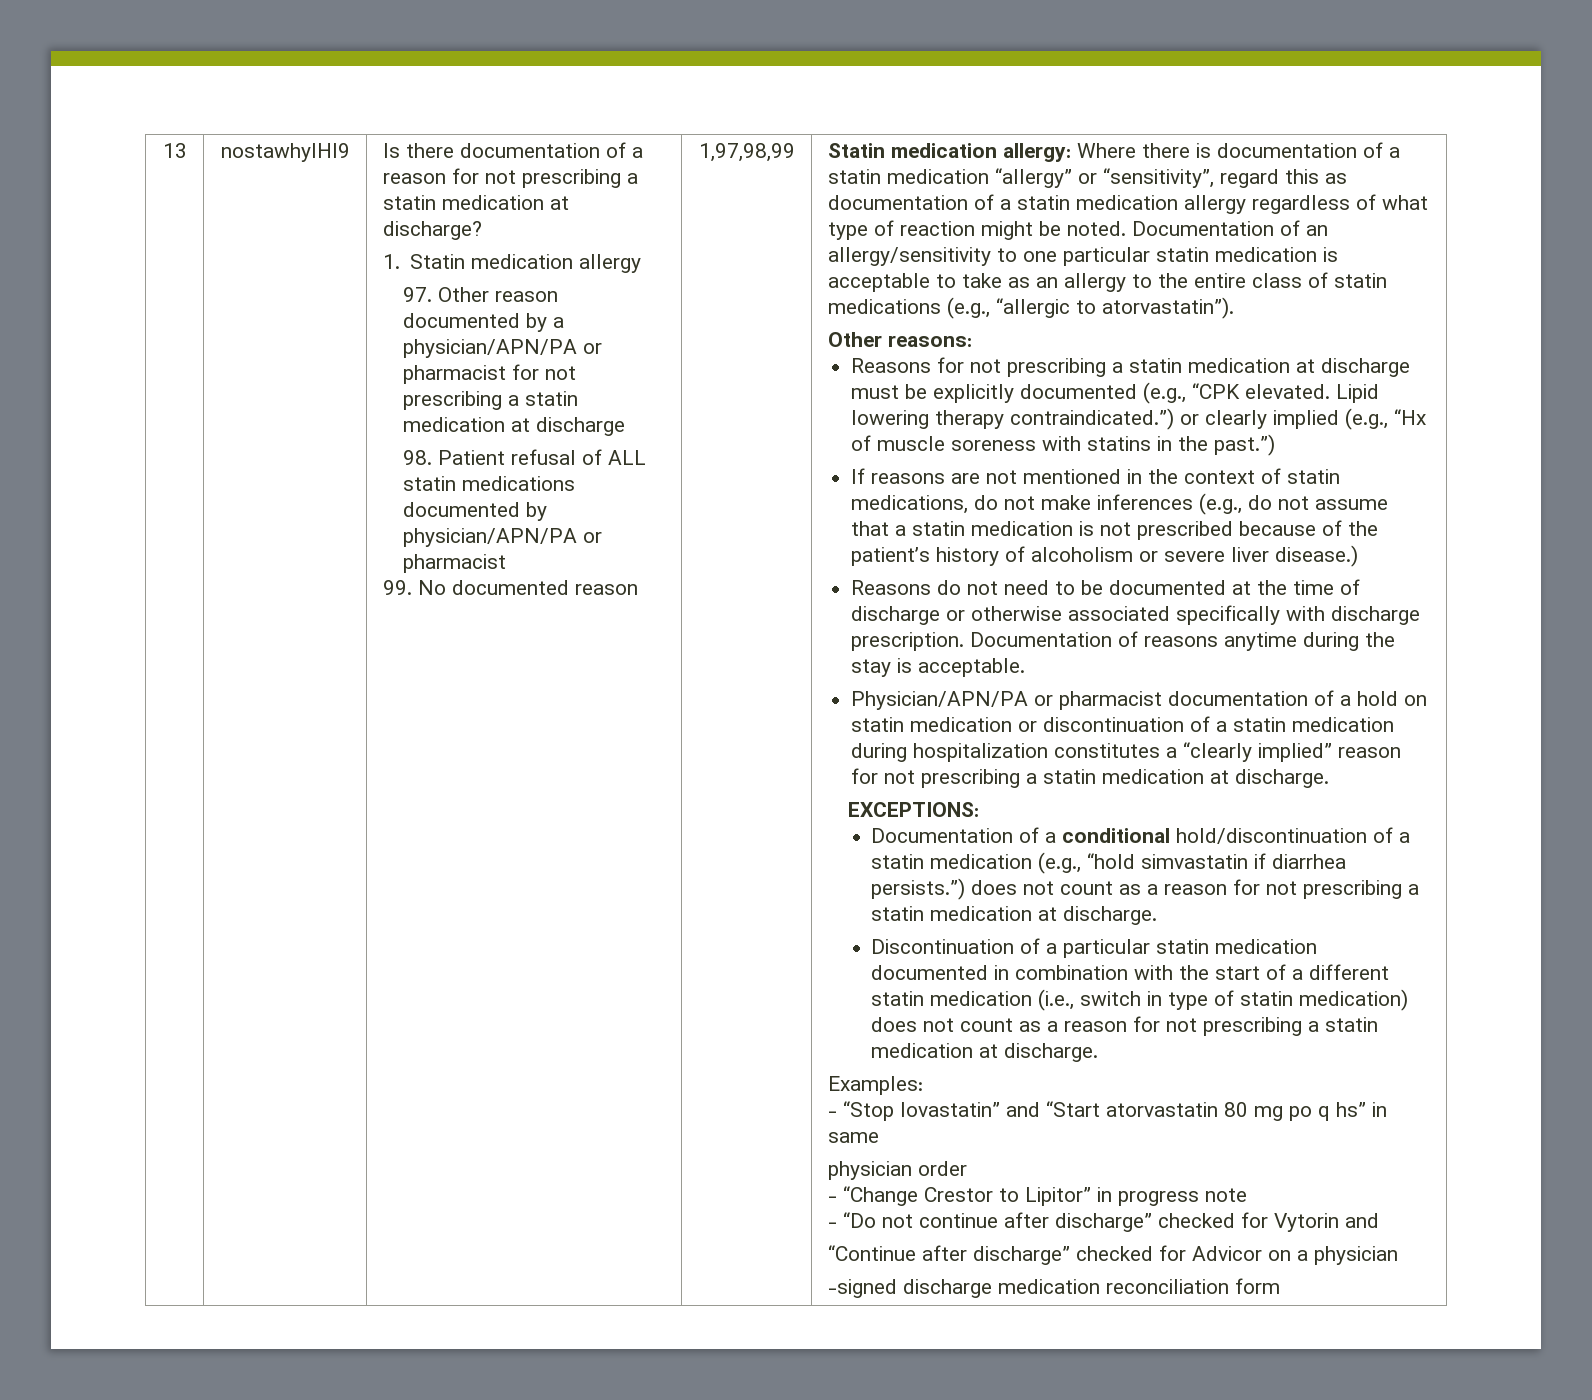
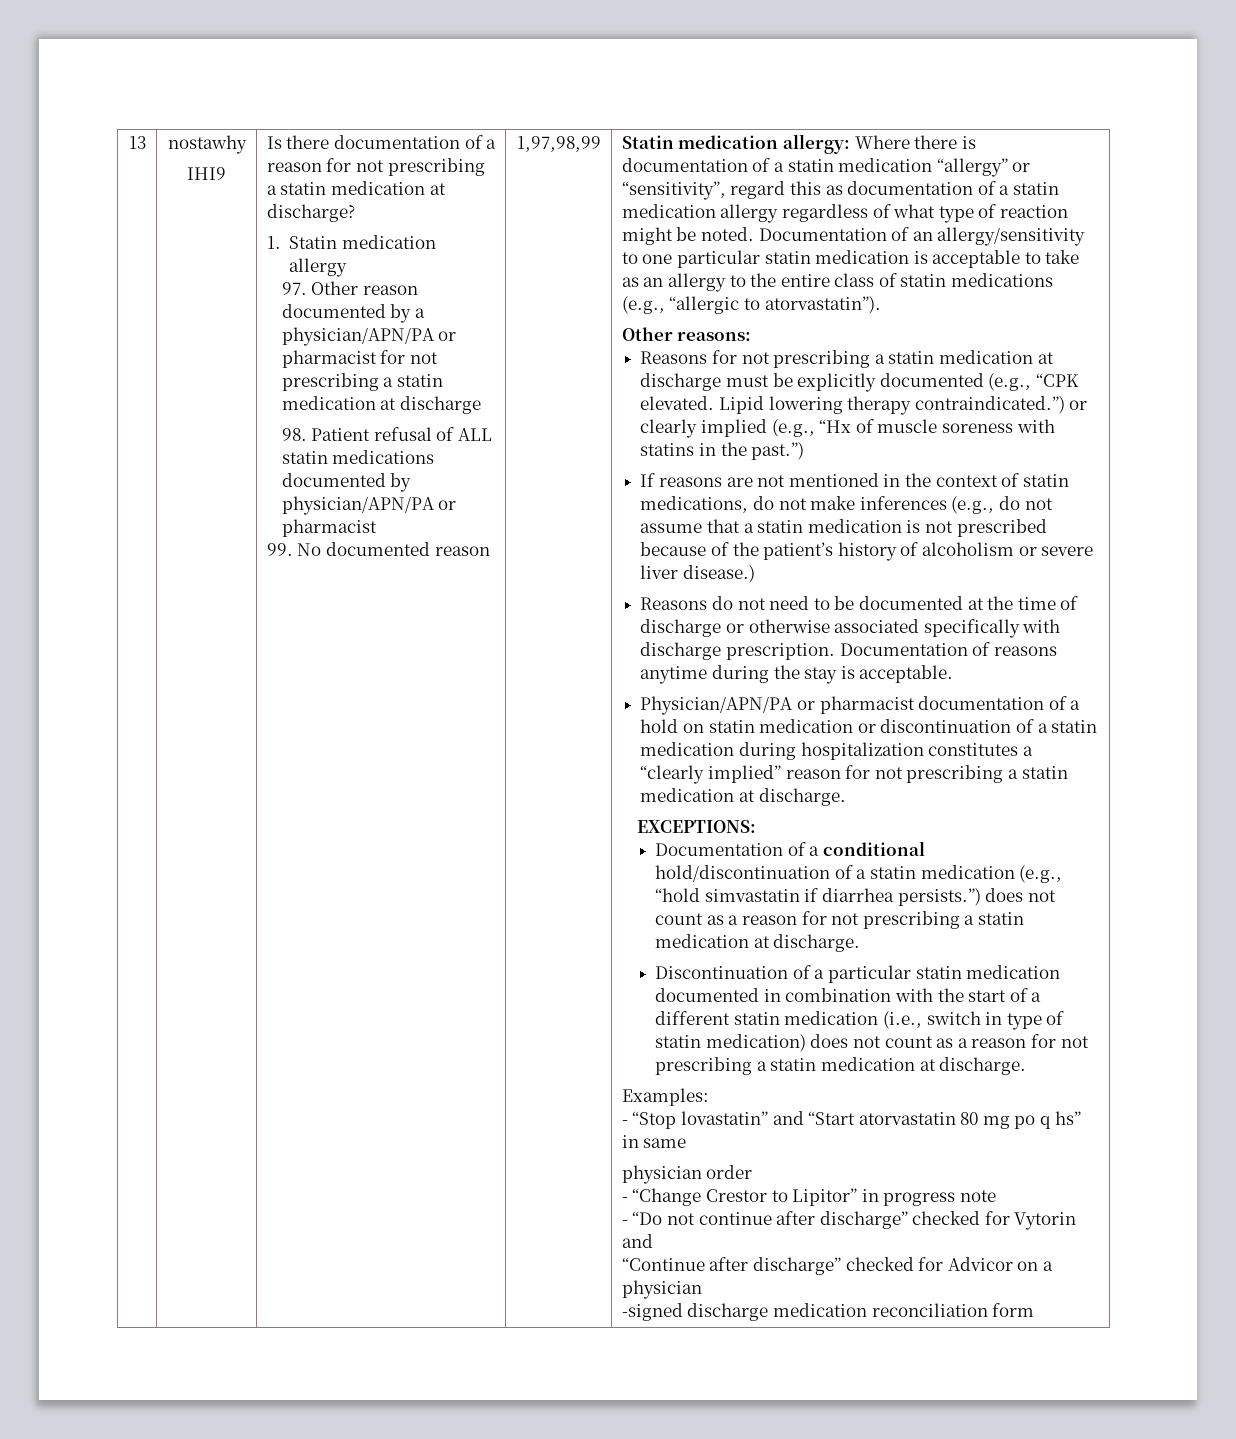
[220,143,350,162] nostawhyIHI9 -> [167,135,247,154] [187,167,226,180] nostawhy // IHI9

